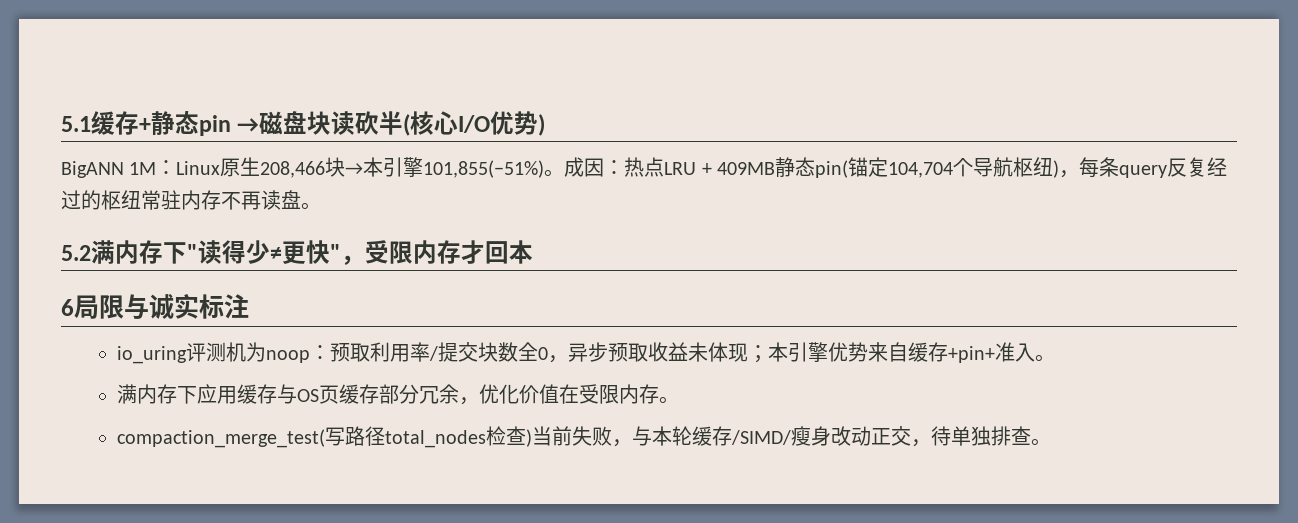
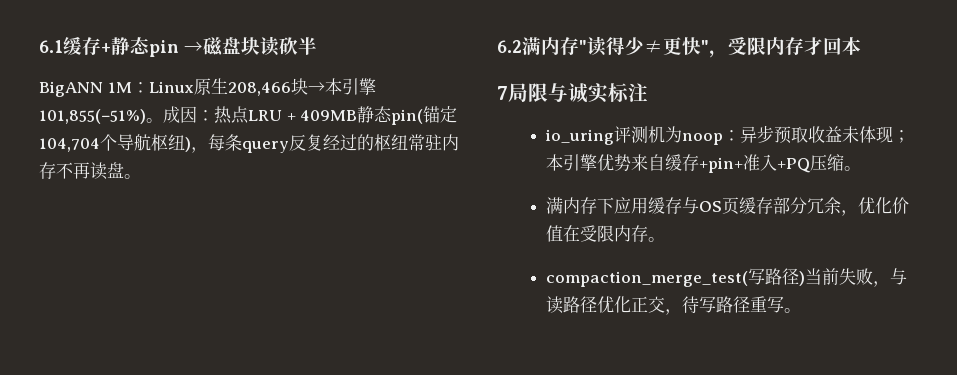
[61,116,91,132] 5.1 -> [39,40,63,53] 6.1
[403,111,546,136] (核心I/O优势) -> (317, 46) none
[61,240,187,264] 5.2满内存下 -> [497,37,579,55] 6.2满内存
[61,299,74,316] 6 -> [497,86,508,100] 7
[329,342,568,363] 预取利用率/提交块数全0， -> (741, 135) none
(1035, 352) none -> [777,154,845,173] +PQ压缩
[384,426,526,448] total_nodes检查 -> (800, 276) none
[651,426,1031,447] 本轮缓存/SIMD/瘦身改动正交，待单独排查 -> [546,296,785,315] 读路径优化正交，待写路径重写

